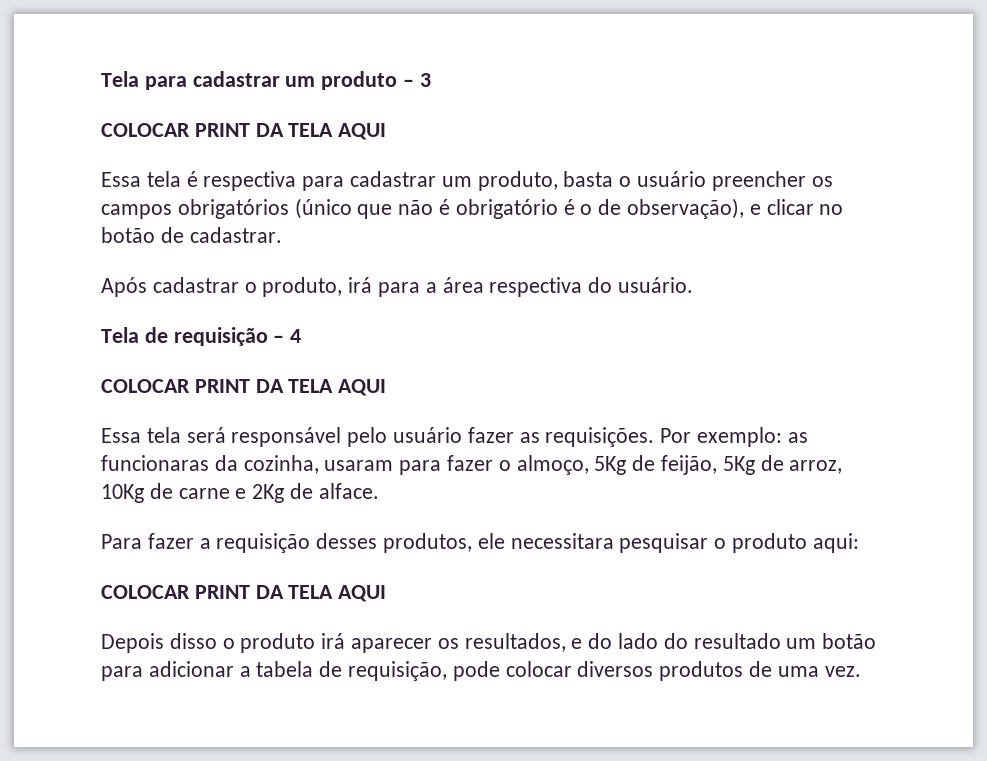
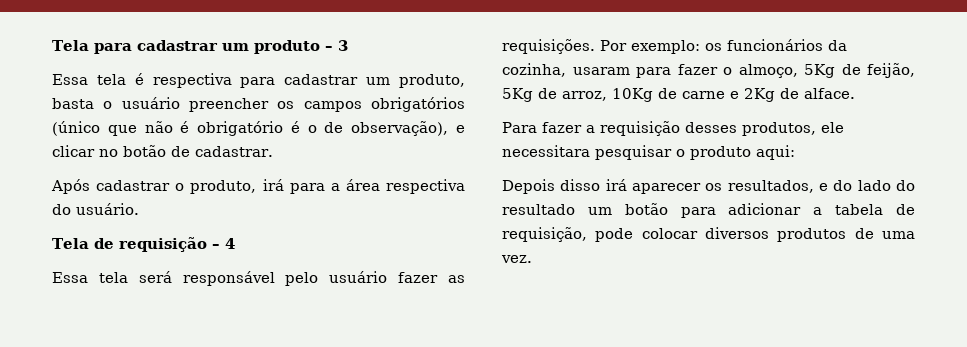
[101,123,387,140] // COLOCAR PRINT DA TELA AQUI -> (348, 45) none
[101,379,387,396] // COLOCAR PRINT DA TELA AQUI -> (235, 243) none
[787,432,808,443] [101,455,209,471] as funcionaras -> [705,39,823,51] os funcionários
[101,585,387,602] // COLOCAR PRINT DA TELA AQUI -> (795, 152) none
[222,633,316,653] o produto -> (601, 185) none

